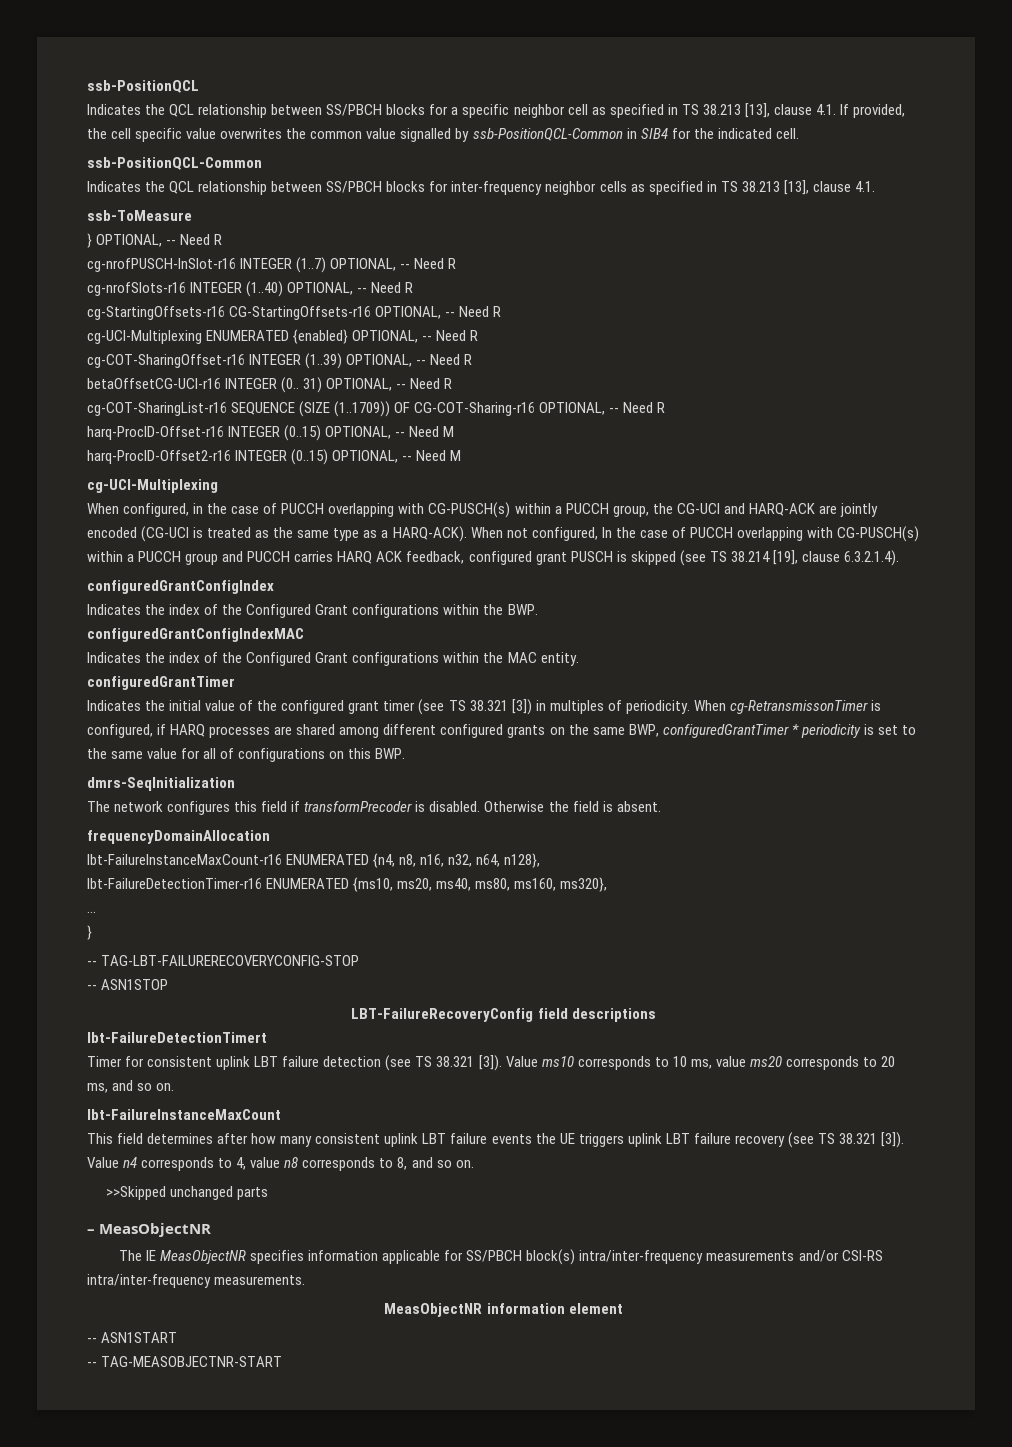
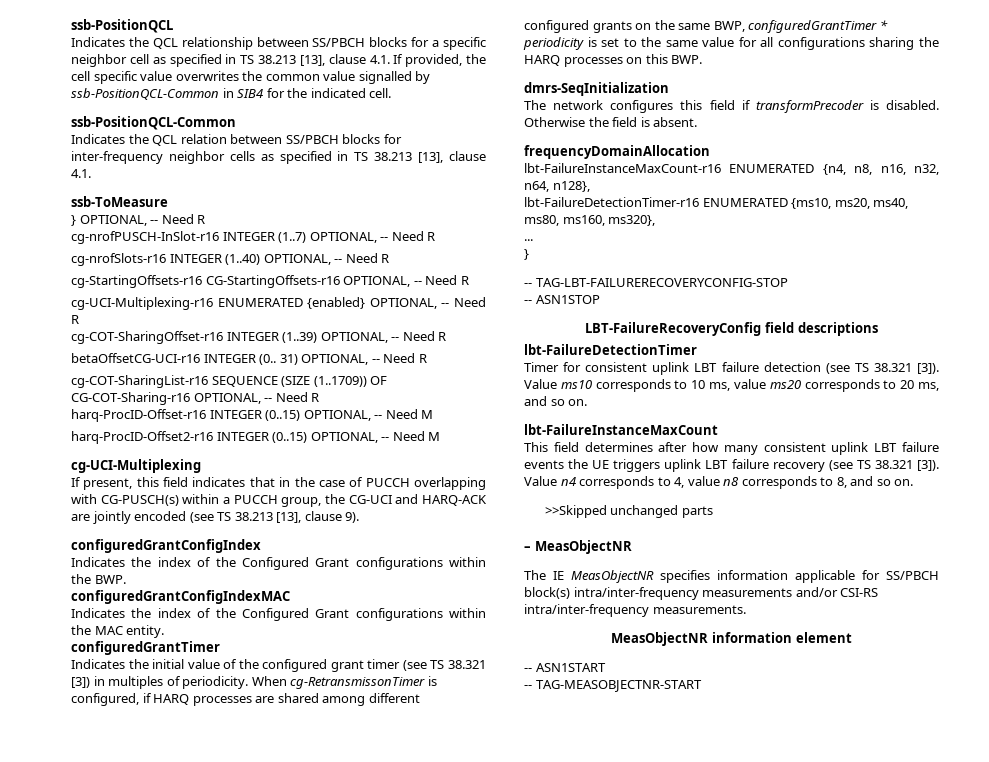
[198,181,268,195] relationship -> [180,134,227,144] relation
[87,330,202,344] cg-UCI-Multiplexing -> [71,297,213,310] cg-UCI-Multiplexing-r16
[87,503,190,517] When configured, -> [71,477,275,490] If present, this field indicates that
[141,526,920,542] [87,550,899,566] (CG-UCI is treated as the same type as a HARQ-ACK). When not configured, In the case of PUCCH overlapping with CG-PUSCH(s) within a PUCCH group and PUCCH carries HARQ ACK feedback, configured grant PUSCH is skipped (see TS 38.214 [19], clause 6.3.2.1.4). -> [189,511,360,523] (see TS 38.213 [13], clause 9).
[220,748,326,762] of configurations -> [777,37,939,50] [524,55,623,67] configurations sharing the HARQ processes
[87,1032,267,1043] lbt-FailureDetectionTimert -> [524,344,697,355] lbt-FailureDetectionTimer

